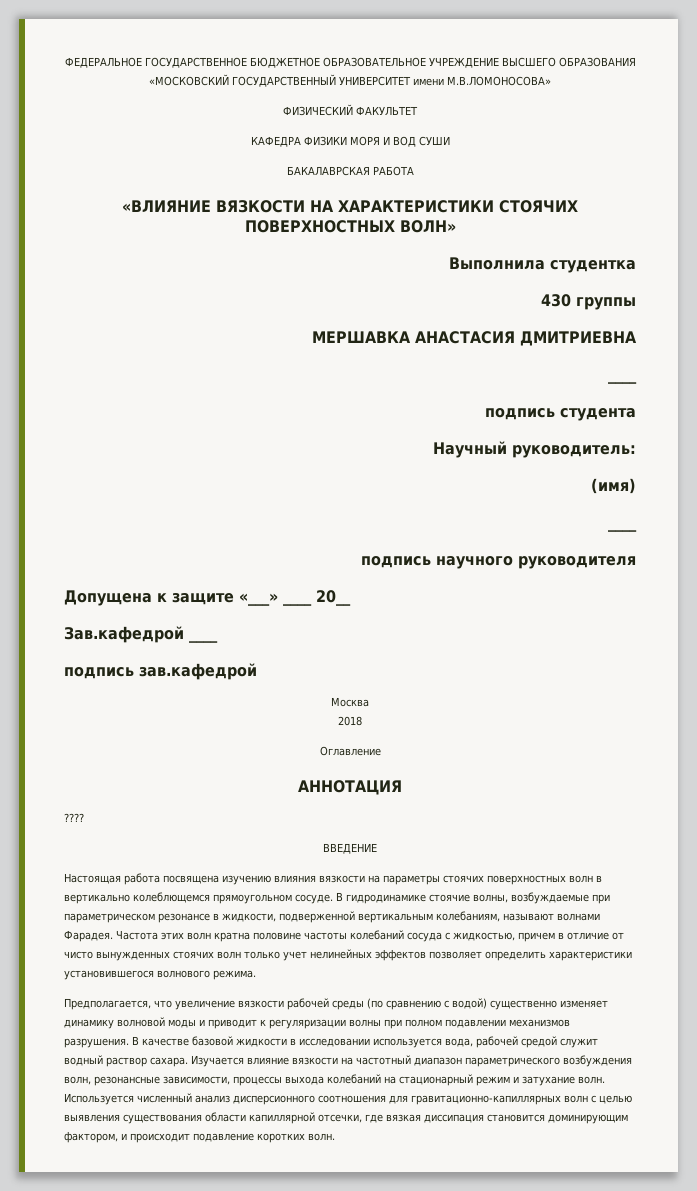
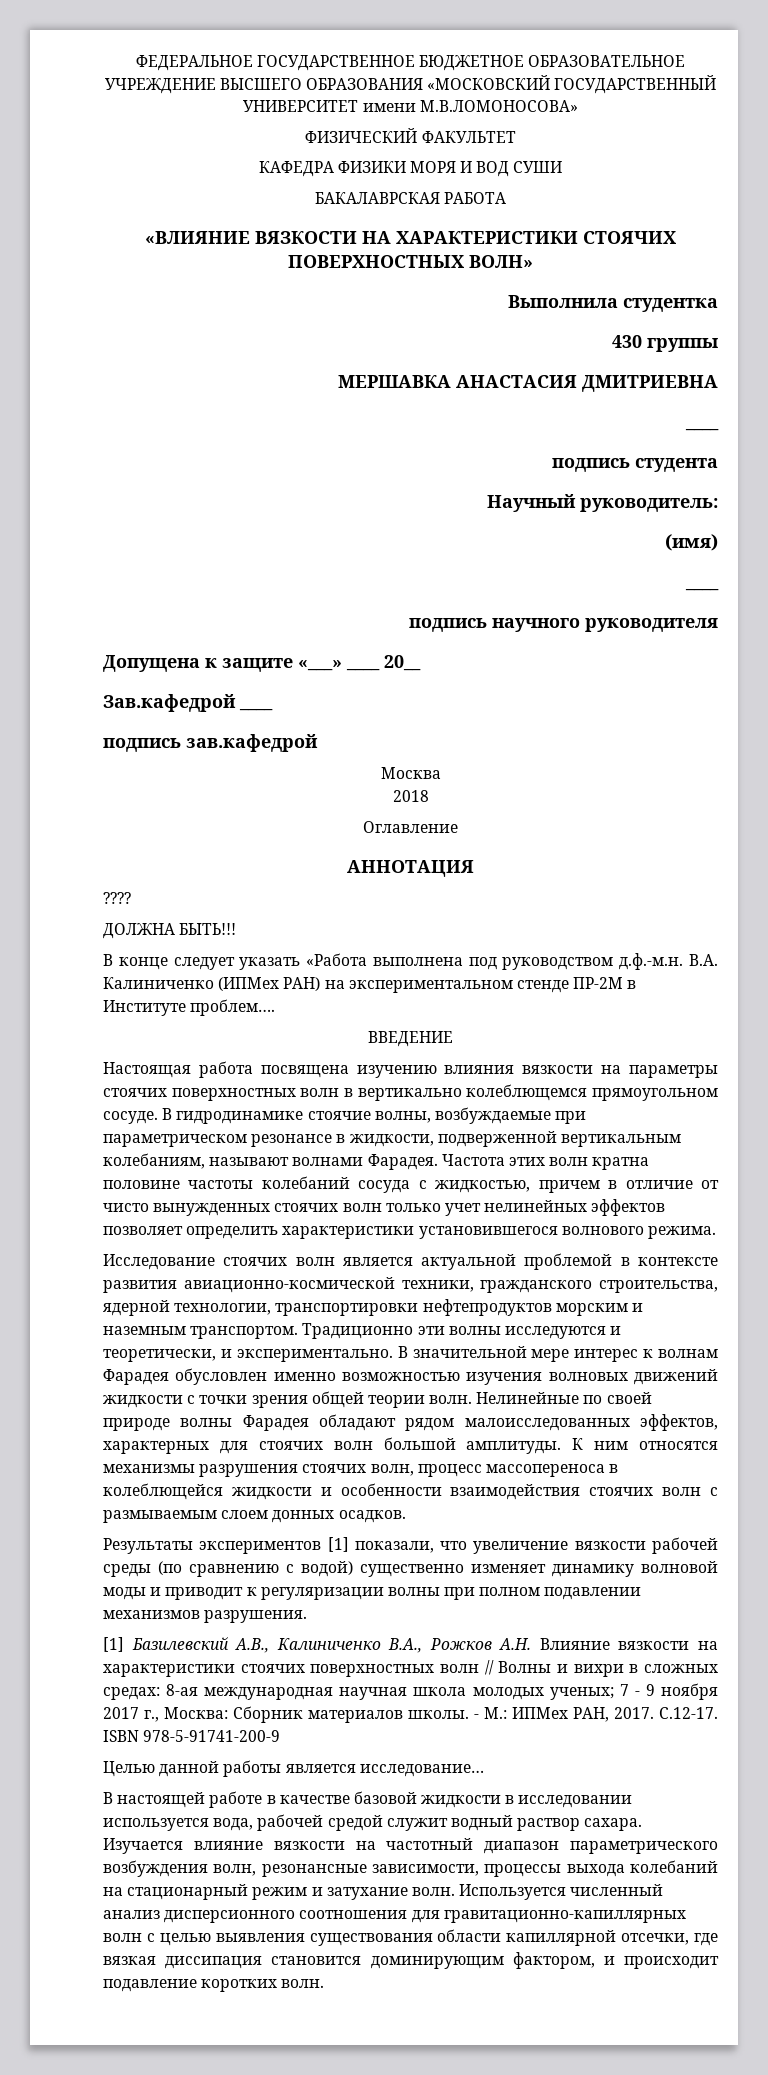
(84, 817) none -> [103,923,237,939] [103,953,718,970] [103,977,637,993] [103,999,276,1016] // ДОЛЖНА БЫТЬ!!! // В конце следует указать «Работа выполнена под руководством д.ф.-м.н. В.А. Калиниченко (ИПМех РАН) на экспериментальном стенде ПР-2М в Институте проблем….
[64,998,151,1010] Предполагается, -> [103,1253,718,1270] [103,1277,718,1293] [103,1299,643,1316] [103,1323,622,1339] [103,1346,718,1362] [103,1368,718,1385] [103,1391,652,1408] [103,1414,718,1431] [103,1437,718,1454] [103,1464,619,1477] [103,1483,719,1500] [103,1510,406,1523] [103,1537,434,1554] Исследование стоячих волн является актуальной проблемой в контексте развития авиационно-космической техники, гражданского строительства, ядерной технологии, транспортировки нефтепродуктов морским и наземным транспортом. Традиционно эти волны исследуются и теоретически, и экспериментально. В значительной мере интерес к волнам Фарадея обусловлен именно возможностью изучения волновых движений жидкости с точки зрения общей теории волн. Нелинейные по своей природе волны Фарадея обладают рядом малоисследованных эффектов, характерных для стоячих волн большой амплитуды. К ним относятся механизмы разрушения стоячих волн, процесс массопереноса в колеблющейся жидкости и особенности взаимодействия стоячих волн с размываемым слоем донных осадков. // Результаты экспериментов [1] показали,
[132,1036,139,1045] В -> [103,1637,718,1653] [103,1660,718,1677] [103,1683,719,1700] [103,1706,718,1723] [103,1730,281,1742] [103,1760,484,1777] [103,1791,276,1808] // [1] Базилевский А.В., Калиниченко В.А., Рожков А.Н. Влияние вязкости на характеристики стоячих поверхностных волн // Волны и вихри в сложных средах: 8-ая международная научная школа молодых ученых; 7 - 9 ноября 2017 г., Москва: Сборник материалов школы. - М.: ИПМех РАН, 2017. С.12-17. ISBN 978-5-91741-200-9 // Целью данной работы является исследование… // В настоящей работе в

